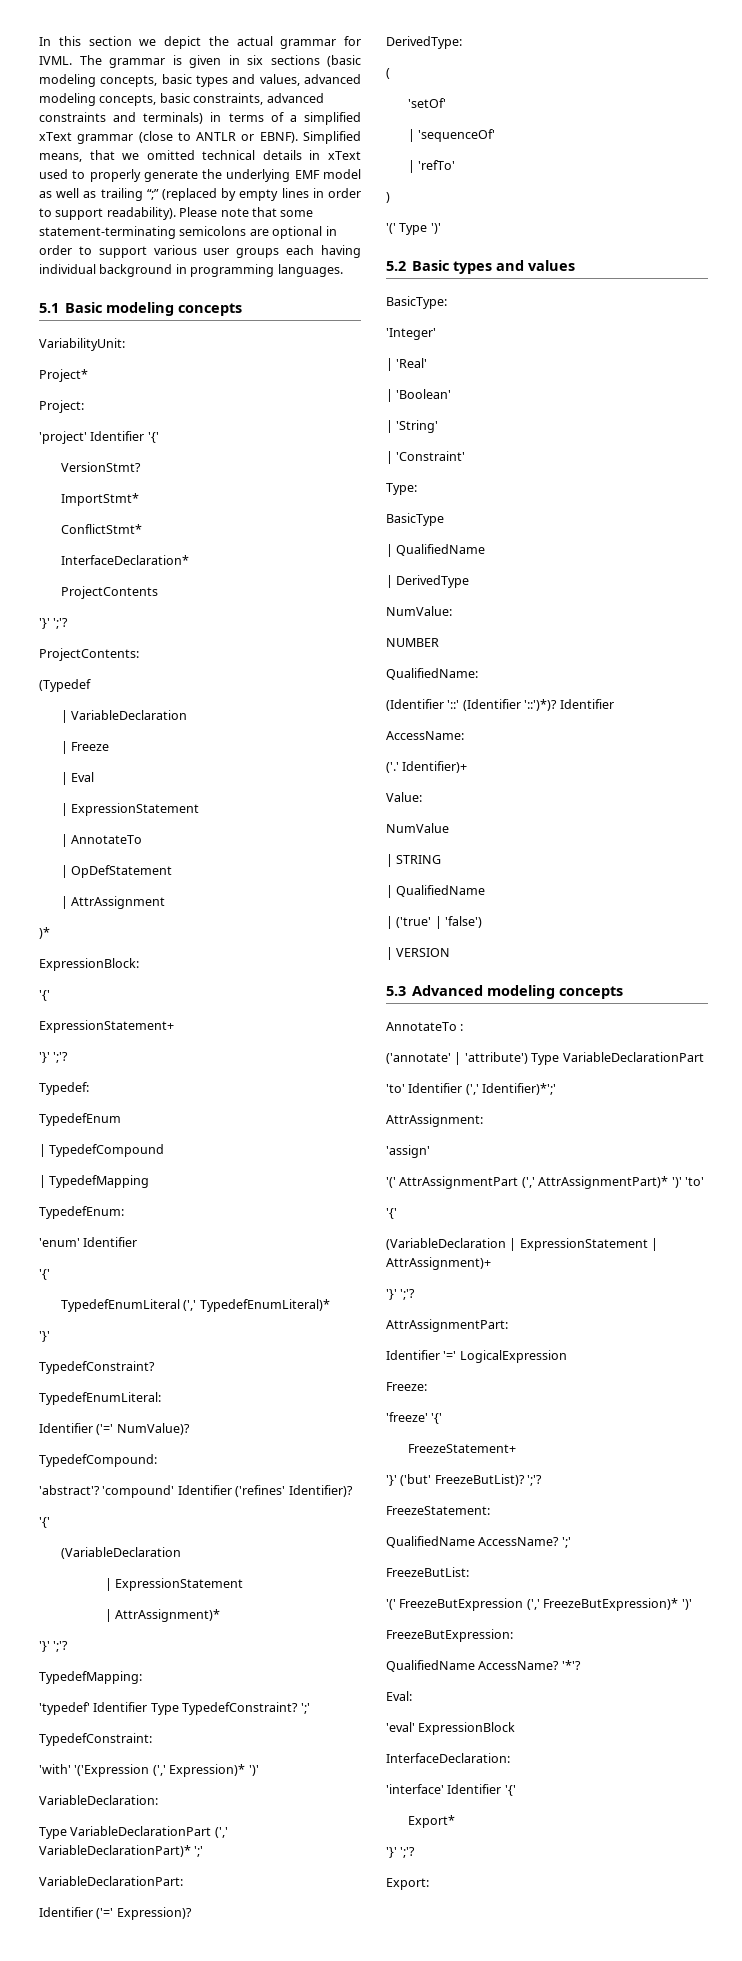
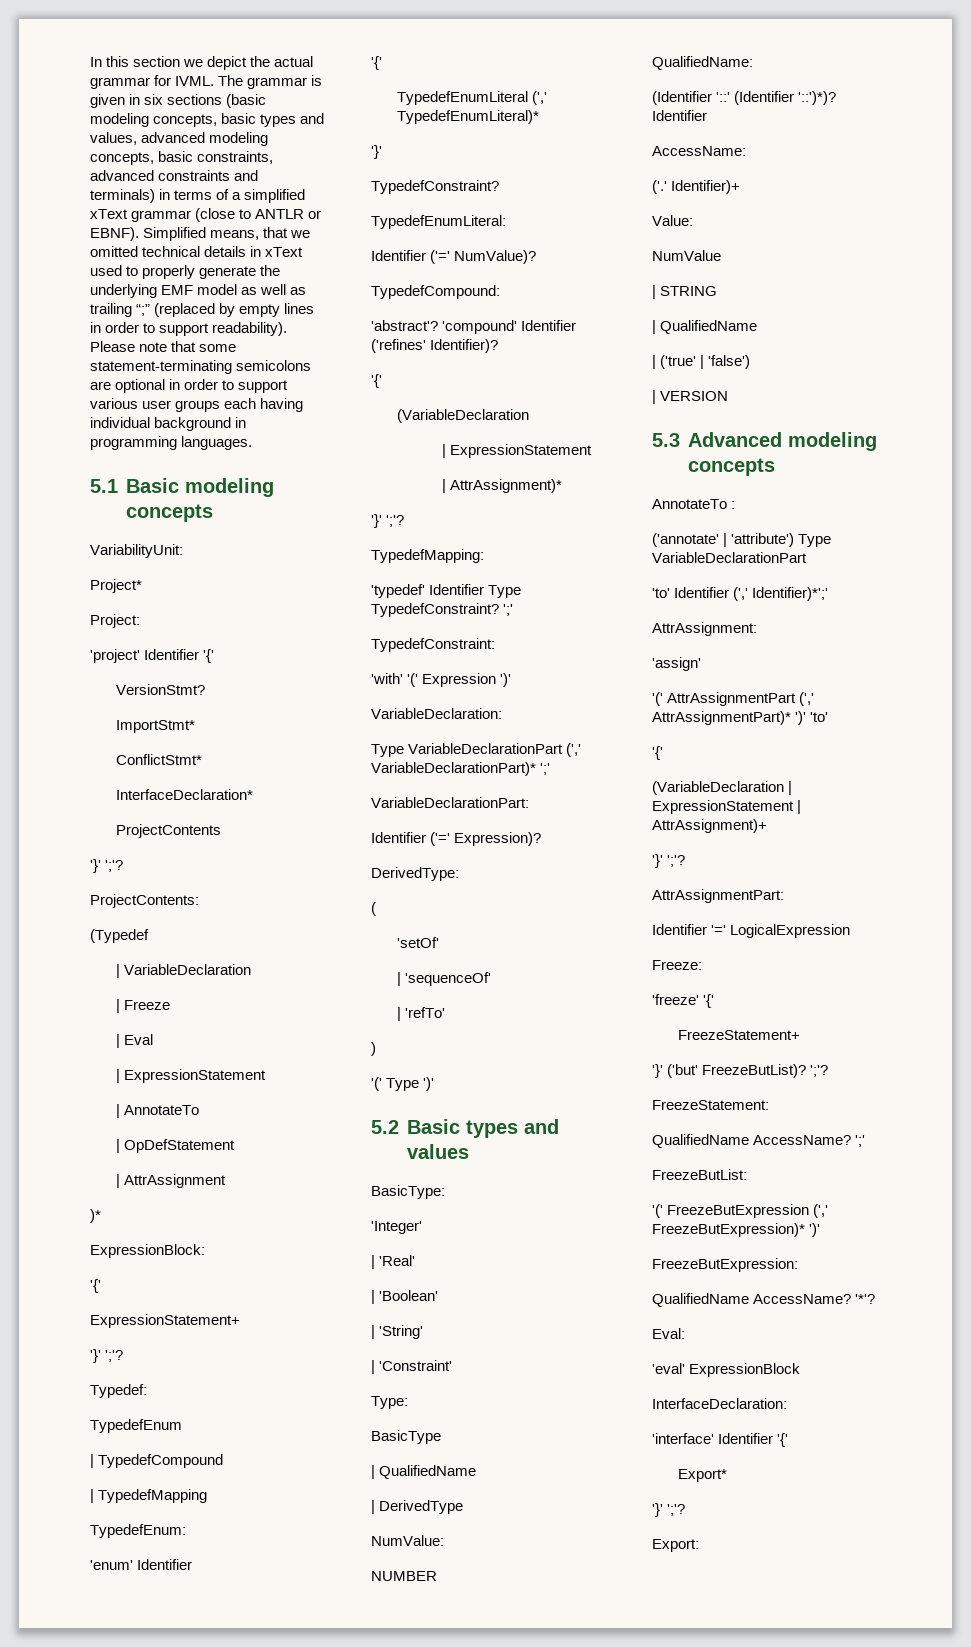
[74,1764,246,1777] '('Expression (',' Expression)* -> [407,673,497,687] '(' Expression

